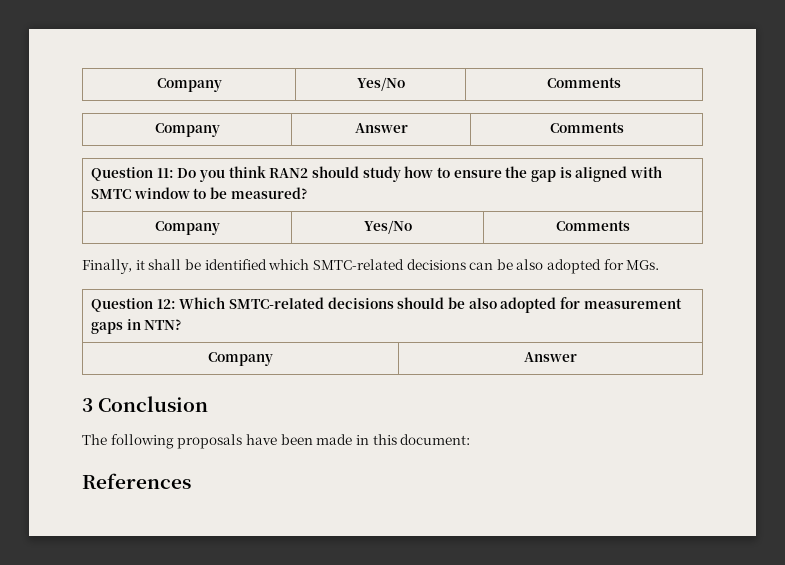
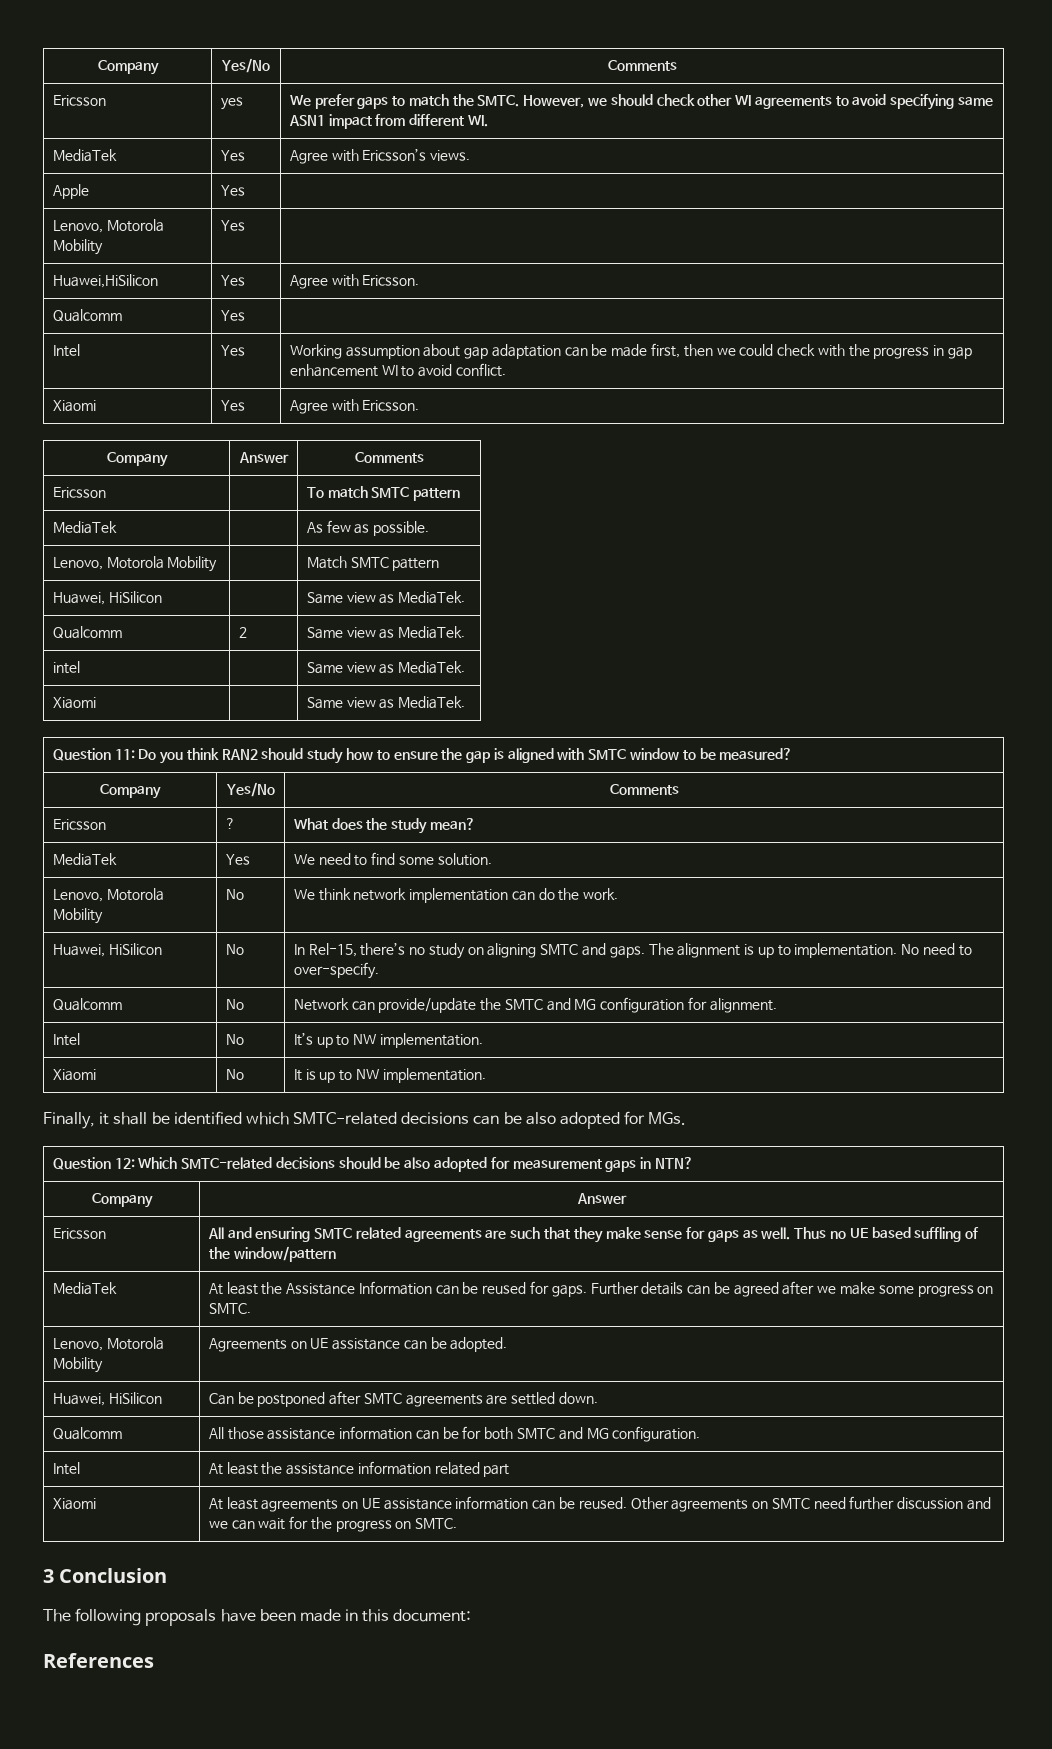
[156,78,222,92] [356,77,405,91] [547,77,621,88] [154,123,220,137] [354,123,408,133] [549,122,624,133] Company | Yes/No | Comments // Company | Answer | Comments -> [97,60,159,75] [221,58,270,73] [607,60,677,71] [52,95,106,106] [220,97,243,110] [289,94,994,110] [288,114,488,129] [52,149,117,162] [220,150,245,161] [289,148,471,164] [52,184,89,199] [220,185,245,196] [52,219,164,233] [52,239,103,255] [220,220,245,231] [52,274,158,288] [220,275,245,286] [289,274,420,289] [52,309,122,322] [220,310,245,321] [52,344,80,357] [220,345,245,356] [289,343,973,359] [289,363,506,377] [52,400,96,412] [220,400,245,411] [289,399,420,414] [106,452,168,467] [238,452,289,463] [354,452,424,463] [52,487,106,498] [306,486,461,501] [52,521,117,534] [306,520,430,536] [52,556,218,572] [306,556,440,571] [52,591,162,605] [306,591,466,604] [52,626,122,639] [238,627,247,638] [306,626,466,639] [52,661,80,674] [306,661,466,674] [52,697,96,709] [306,696,466,709] Company | Yes/No | Comments // Ericsson | yes | We prefer gaps to match the SMTC. However, we should check other WI agreements to avoid specifying same ASN1 impact from different WI. // MediaTek | Yes | Agree with Ericsson’s views. // Apple | Yes | // Lenovo, Motorola Mobility | Yes | // Huawei,HiSilicon | Yes | Agree with Ericsson. // Qualcomm | Yes | // Intel | Yes | Working assumption about gap adaptation can be made first, then we could check with the progress in gap enhancement WI to avoid conflict. // Xiaomi | Yes | Agree with Ericsson. // Company | Answer | Comments // Ericsson | | To match SMTC pattern // MediaTek | | As few as possible. // Lenovo, Motorola Mobility | | Match SMTC pattern // Huawei, HiSilicon | | Same view as MediaTek. // Qualcomm | 2 | Same view as MediaTek. // intel | | Same view as MediaTek. // Xiaomi | | Same view as MediaTek.
(630, 225) none -> [52,819,106,830] [225,818,235,829] [293,818,475,834] [52,853,117,866] [225,854,250,865] [293,852,492,866] [52,888,164,902] [52,908,103,924] [225,889,244,900] [293,888,619,903] [52,943,162,957] [225,944,244,955] [293,942,972,959] [293,962,379,979] [52,998,122,1011] [225,999,244,1010] [293,997,777,1013] [52,1033,80,1046] [225,1034,244,1045] [293,1032,483,1048] [52,1069,96,1081] [225,1069,244,1080] [293,1068,486,1083] // Ericsson | ? | What does the study mean? // MediaTek | Yes | We need to find some solution. // Lenovo, Motorola Mobility | No | We think network implementation can do the work. // Huawei, HiSilicon | No | In Rel-15, there’s no study on aligning SMTC and gaps. The alignment is up to implementation. No need to over-specify. // Qualcomm | No | Network can provide/update the SMTC and MG configuration for alignment. // Intel | No | It’s up to NW implementation. // Xiaomi | No | It is up to NW implementation.
(577, 357) none -> [52,1228,106,1239] [207,1227,980,1243] [208,1246,336,1262] [52,1282,117,1295] [208,1281,994,1297] [208,1303,251,1314] [52,1337,164,1351] [52,1357,103,1373] [208,1337,508,1352] [52,1392,162,1406] [208,1391,599,1407] [52,1427,122,1440] [208,1426,701,1442] [52,1462,80,1475] [208,1461,510,1477] [52,1498,96,1510] [208,1496,992,1512] [208,1516,458,1532] // Ericsson | All and ensuring SMTC related agreements are such that they make sense for gaps as well. Thus no UE based suffling of the window/pattern // MediaTek | At least the Assistance Information can be reused for gaps. Further details can be agreed after we make some progress on SMTC. // Lenovo, Motorola Mobility | Agreements on UE assistance can be adopted. // Huawei, HiSilicon | Can be postponed after SMTC agreements are settled down. // Qualcomm | All those assistance information can be for both SMTC and MG configuration. // Intel | At least the assistance information related part // Xiaomi | At least agreements on UE assistance information can be reused. Other agreements on SMTC need further discussion and we can wait for the progress on SMTC.

